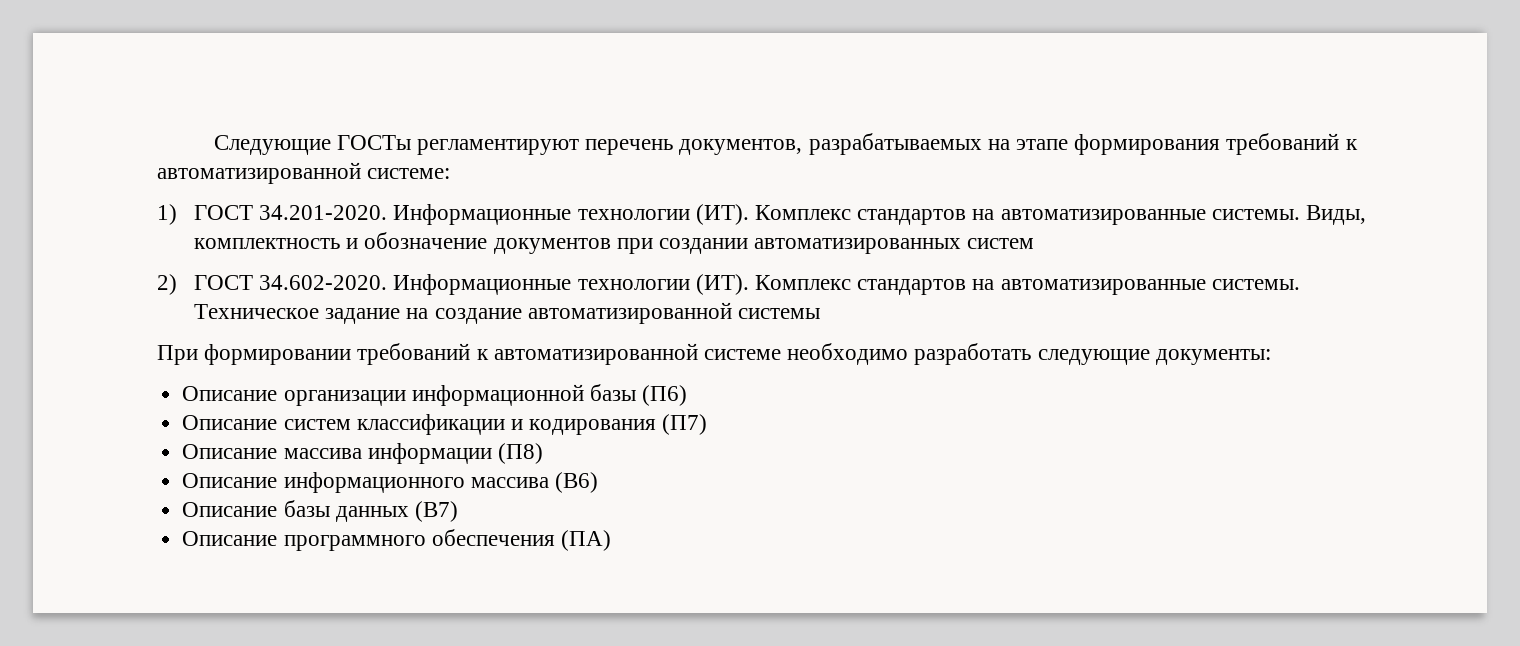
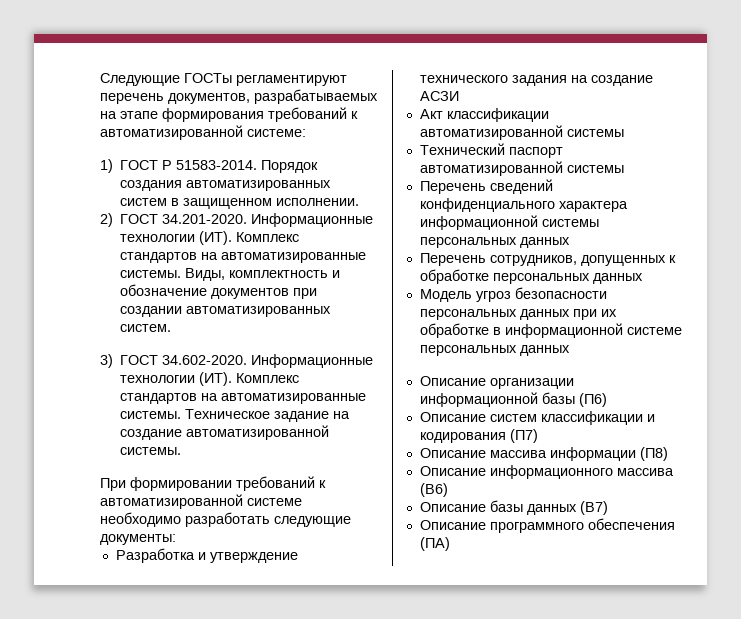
(253, 212) none -> [162,160,319,173] [120,180,332,191] [120,198,360,209] [100,213,159,227] Р 51583-2014. Порядок создания автоматизированных систем в защищенном исполнении. // 2) ГОСТ
[967,238,1035,249] [157,274,177,295] систем // 2) -> [120,324,172,332] [100,354,113,368] систем. // 3)
[737,308,820,319] системы -> [120,447,182,455] системы.
(1271, 357) none -> [115,548,298,563] [419,75,653,86] [419,91,459,101] [419,108,549,122] [419,125,624,140] [419,143,563,158] [419,161,624,176] [419,179,553,194] [419,198,628,212] [419,215,599,230] [419,237,570,248] [419,253,676,266] [419,269,643,284] [419,287,607,302] [419,309,617,320] [419,323,682,338] [419,345,570,356] // Разработка и утверждение технического задания на создание АСЗИ // Акт классификации автоматизированной системы // Технический паспорт автоматизированной системы // Перечень сведений конфиденциального характера информационной системы персональных данных // Перечень сотрудников, допущенных к обработке персональных данных // Модель угроз безопасности персональных данных при их обработке в информационной системе персональных данных

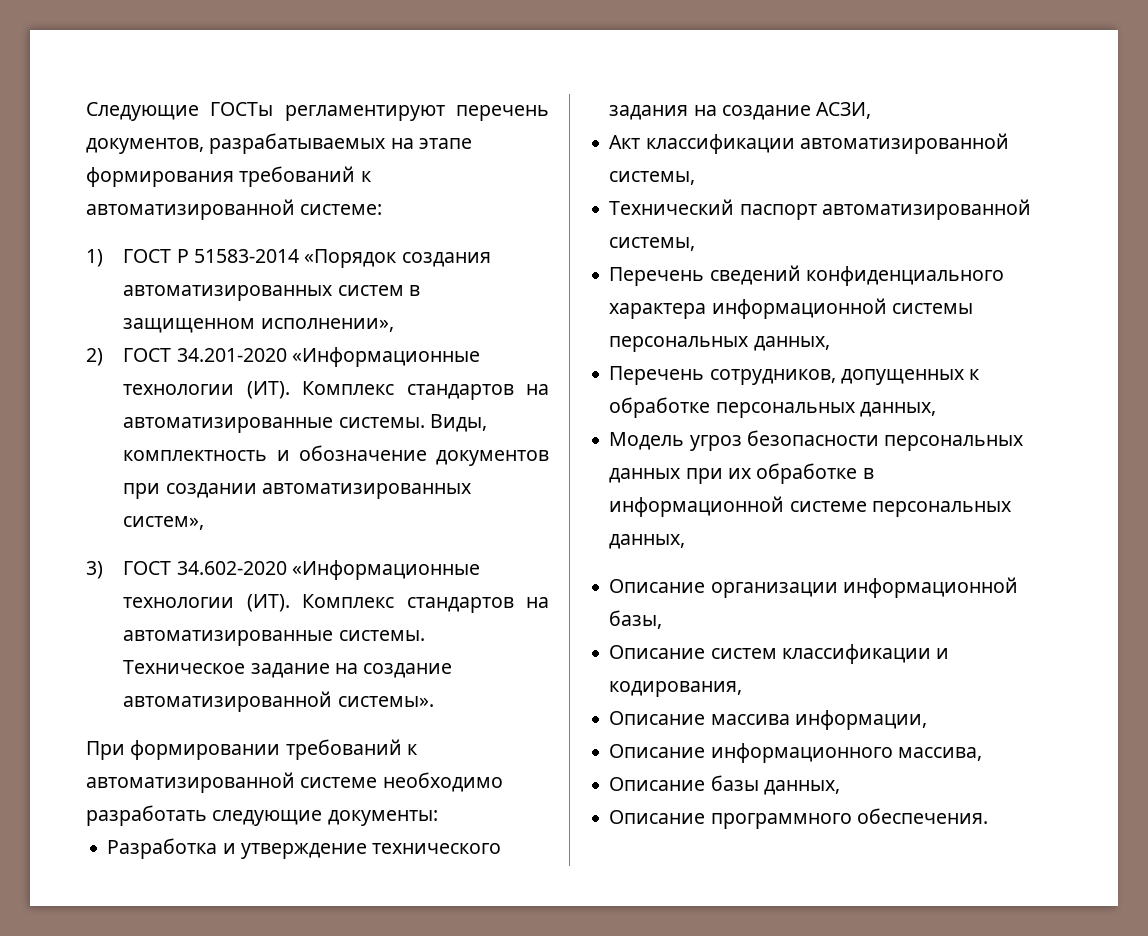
[176,160,319,173] 51583-2014. Порядок -> [193,249,398,268] 51583-2014 «Порядок
[276,198,360,206] исполнении. -> [260,318,394,332] исполнении»,
[162,213,374,227] 34.201-2020. Информационные -> [176,347,480,367] 34.201-2020 «Информационные
[120,324,172,332] систем. -> [123,516,205,530] систем»,
[162,354,374,368] 34.602-2020. Информационные -> [176,560,480,580] 34.602-2020 «Информационные
[120,447,182,455] системы. -> [337,696,434,707] системы».
[419,91,459,101] АСЗИ -> [816,102,872,119] АСЗИ,
[566,129,624,137] системы -> [609,171,696,185] системы,
[566,165,624,173] системы -> [609,237,696,251] системы,
[519,237,570,248] данных -> [753,336,830,351] данных,
[592,273,643,284] данных -> [859,402,936,417] данных,
[519,345,570,356] данных -> [609,534,686,549] данных,
[541,392,607,407] базы (П6) -> [609,610,663,629] базы,
[419,429,538,443] кодирования (П7) -> [609,681,743,697] кодирования,
[549,447,668,461] информации (П8) -> [794,710,927,730] информации,
[616,468,674,476] [419,483,448,497] массива (В6) -> [897,747,982,761] массива,
[526,501,608,515] данных (В7) -> [763,780,840,795] данных,
[587,518,675,530] [419,537,450,551] обеспечения (ПА) -> [856,808,988,824] обеспечения.

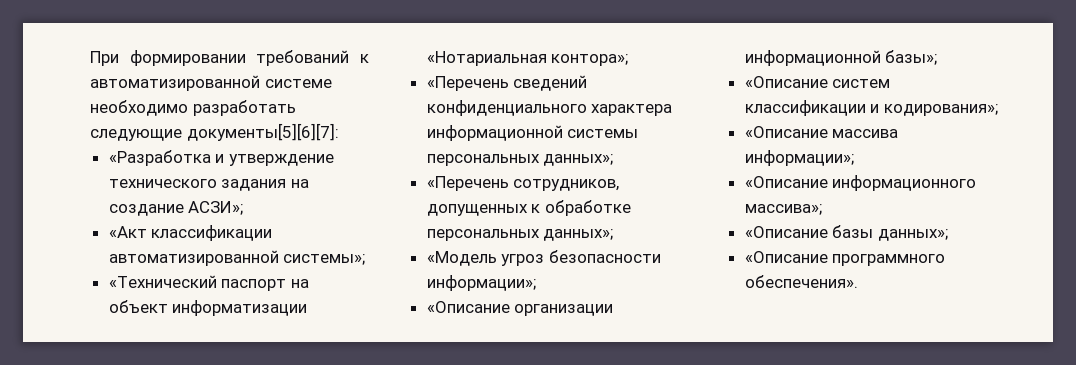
[86,102,549,121] [86,133,472,154] [86,166,372,187] [86,199,383,220] [86,249,491,268] [123,285,420,301] [123,318,394,333] [86,347,480,367] [123,381,549,400] [123,414,487,433] [123,445,549,466] [123,483,471,499] [123,516,205,530] [86,560,480,580] [123,594,549,613] [123,630,425,646] [123,660,453,678] [123,691,434,712] Следующие ГОСТы регламентируют перечень документов, разрабатываемых на этапе формирования требований к автоматизированной системе: // 1) ГОСТ Р 51583-2014 «Порядок создания автоматизированных систем в защищенном исполнении», // 2) ГОСТ 34.201-2020 «Информационные технологии (ИТ). Комплекс стандартов на автоматизированные системы. Виды, комплектность и обозначение документов при создании автоматизированных систем», // 3) ГОСТ 34.602-2020 «Информационные технологии (ИТ). Комплекс стандартов на автоматизированные системы. Техническое задание на создание автоматизированной системы». // -> (90, 58) none
[327,810,438,826] [107,838,218,859] документы: // Разработка -> [186,123,339,141] [108,150,211,166] документы[5][6][7]: // «Разработка
[816,102,872,119] [609,133,1009,154] [609,171,696,185] [609,199,1031,220] [609,237,696,251] [609,267,705,286] АСЗИ, // Акт классификации автоматизированной системы, // Технический паспорт автоматизированной системы, // Перечень -> [188,201,244,215] [108,225,273,241] [108,250,366,266] [108,275,309,291] [108,300,308,316] [426,51,629,66] [426,76,509,91] АСЗИ»; // «Акт классификации автоматизированной системы»; // «Технический паспорт на объект информатизации «Нотариальная контора»; // «Перечень
[753,336,830,351] [609,366,705,385] данных, // Перечень -> [543,154,614,166] [426,176,509,191] данных»; // «Перечень
[859,402,936,417] [609,430,1024,451] [609,463,874,484] [609,496,1011,517] [609,534,686,549] [609,577,1018,598] [609,610,663,629] [609,644,950,664] [609,681,743,697] [609,710,927,730] [609,743,982,763] [609,775,840,795] [609,808,988,829] данных, // Модель угроз безопасности персональных данных при их обработке в информационной системе персональных данных, // Описание организации информационной базы, // Описание систем классификации и кодирования, // Описание массива информации, // Описание информационного массива, // Описание базы данных, // Описание программного обеспечения. -> [543,229,614,241] [426,250,661,266] [426,275,536,291] [426,301,614,316] [744,50,938,66] [744,76,891,88] [744,100,998,116] [744,126,899,138] [744,150,854,166] [744,175,977,191] [744,204,822,215] [744,225,948,241] [744,251,946,266] [744,275,858,288] данных»; // «Модель угроз безопасности информации»; // «Описание организации информационной базы»; // «Описание систем классификации и кодирования»; // «Описание массива информации»; // «Описание информационного массива»; // «Описание базы данных»; // «Описание программного обеспечения».

